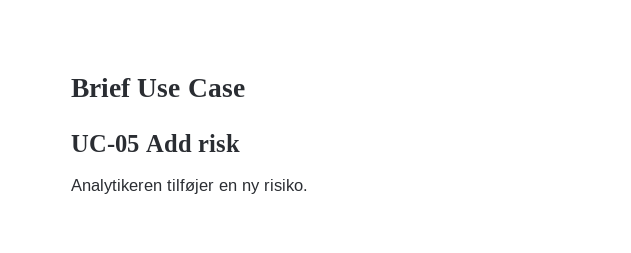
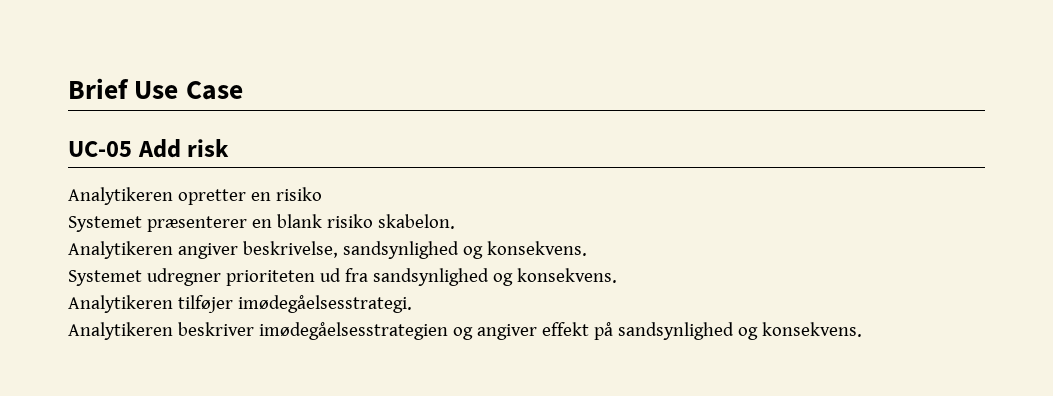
[167,179,308,194] tilføjer en ny risiko. -> [177,187,322,205] [68,214,455,232] [68,241,587,259] [68,268,617,286] [68,295,412,313] [68,322,862,340] opretter en risiko // Systemet præsenterer en blank risiko skabelon. // Analytikeren angiver beskrivelse, sandsynlighed og konsekvens. // Systemet udregner prioriteten ud fra sandsynlighed og konsekvens. // Analytikeren tilføjer imødegåelsesstrategi. // Analytikeren beskriver imødegåelsesstrategien og angiver effekt på sandsynlighed og konsekvens.

